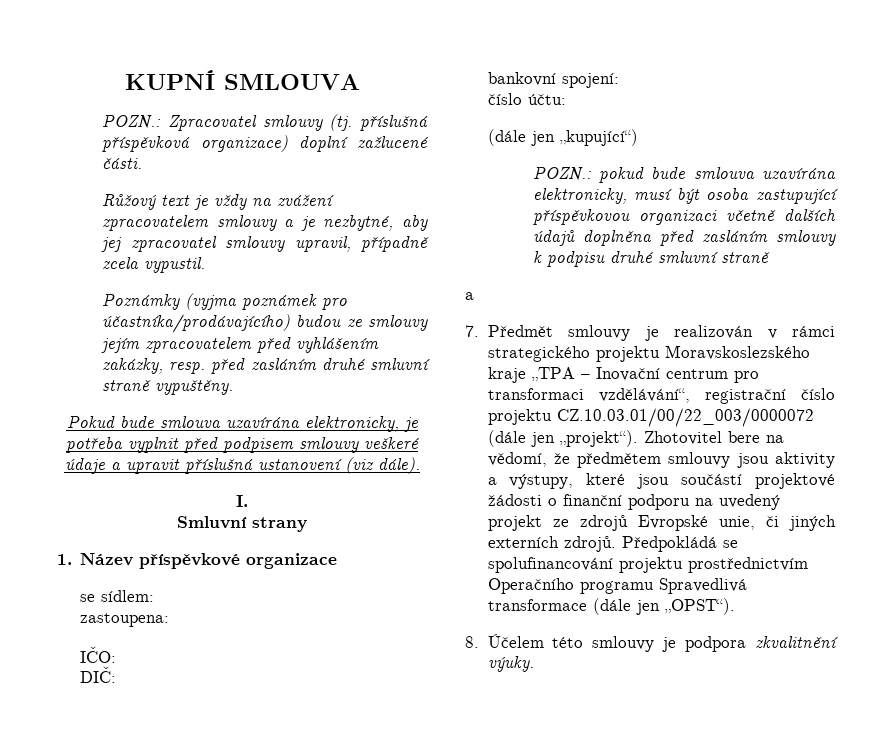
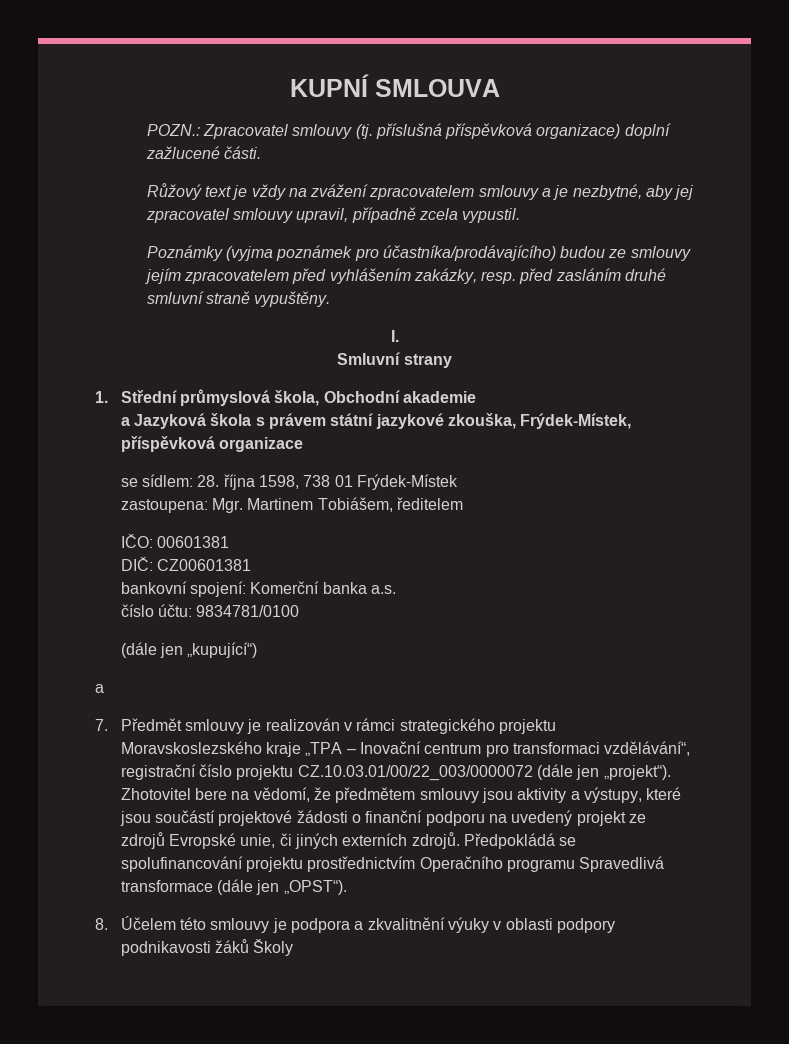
[66,416,418,432] [66,437,419,453] [64,457,420,474] [236,495,248,507] [177,516,307,532] [57,553,338,569] [79,590,154,602] [79,613,169,627] Pokud bude smlouva uzavírána elektronicky, je potřeba vyplnit před podpisem smlouvy veškeré údaje a upravit příslušná ustanovení (viz dále). // I. // Smluvní strany // 1. Název příspěvkové organizace // se sídlem: // zastoupena: -> [390,330,399,342] [337,352,452,368] [95,389,477,406] [120,413,632,429] [120,436,304,452] [120,474,459,490] [120,497,464,513] I. // Smluvní strany // 1. Střední průmyslová škola, Obchodní akademie // a Jazyková škola s právem státní jazykové zkouška, Frýdek-Místek, příspěvková organizace // se sídlem: 28. října 1598, 738 01 Frýdek-Místek // zastoupena: Mgr. Martinem Tobiášem, ředitelem
(116, 654) none -> [157,536,230,548] 00601381
(116, 674) none -> [157,559,252,571] CZ00601381
(619, 80) none -> [250,581,397,594] Komerční banka a.s.
(566, 99) none -> [196,605,300,617] 9834781/0100
[532,167,836,183] [532,188,838,204] [532,209,836,225] [532,230,836,246] [532,251,770,267] // POZN.: pokud bude smlouva uzavírána elektronicky, musí být osoba zastupující příspěvkovou organizaci včetně dalších údajů doplněna před zasláním smlouvy k podpisu druhé smluvní straně -> (258, 650) none
[755,636,838,648] [487,656,534,672] zkvalitnění výuky. -> [354,917,615,933] [120,939,294,956] a zkvalitnění výuky v oblasti podpory podnikavosti žáků Školy

